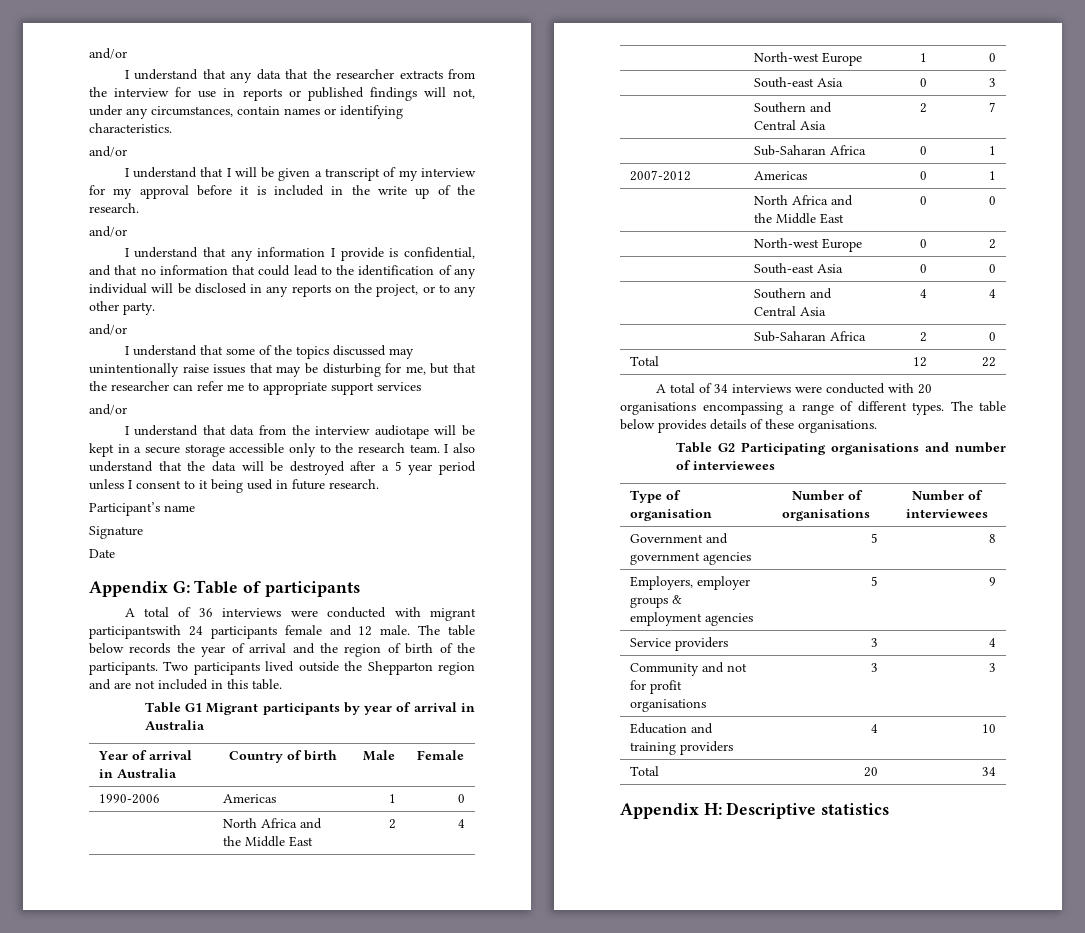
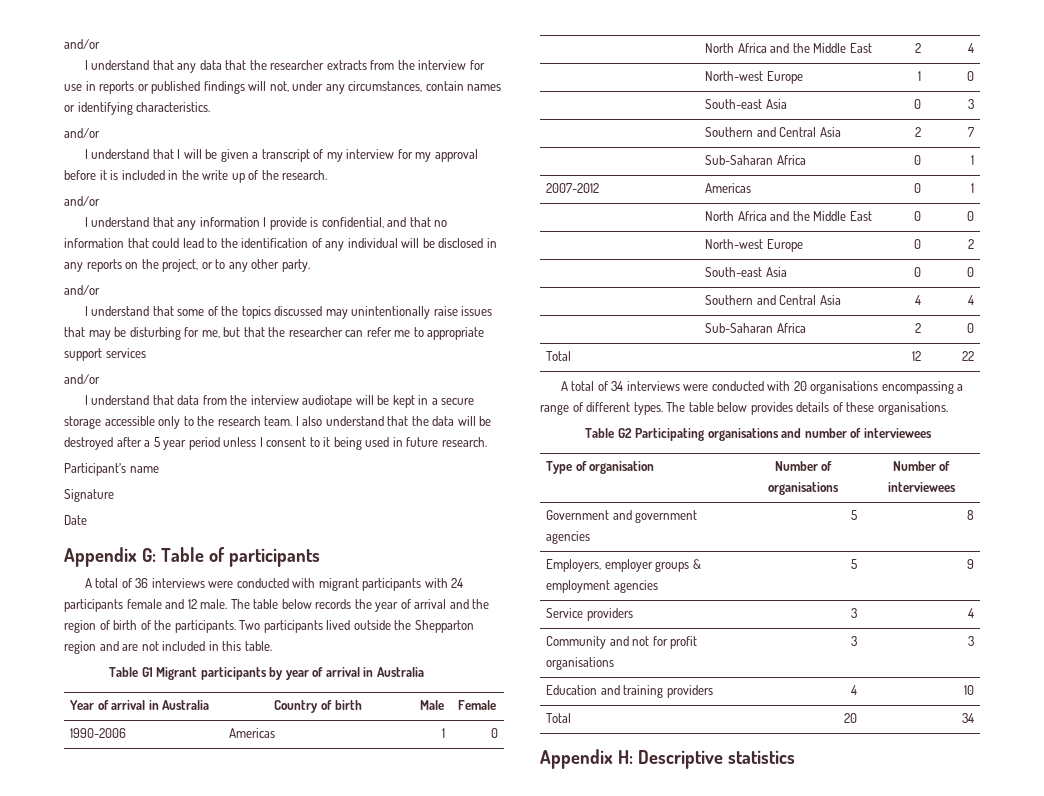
[89,625,181,639] participantswith -> [362,578,448,591] participants with

